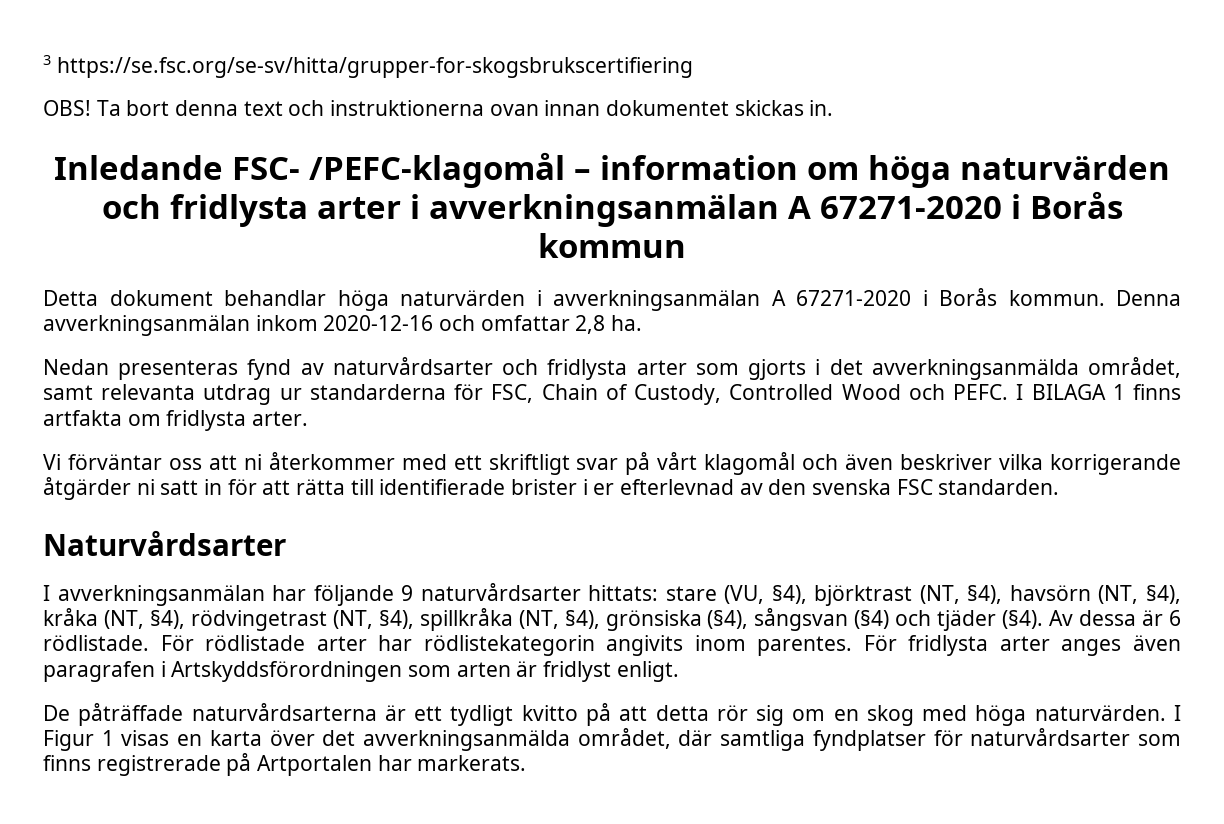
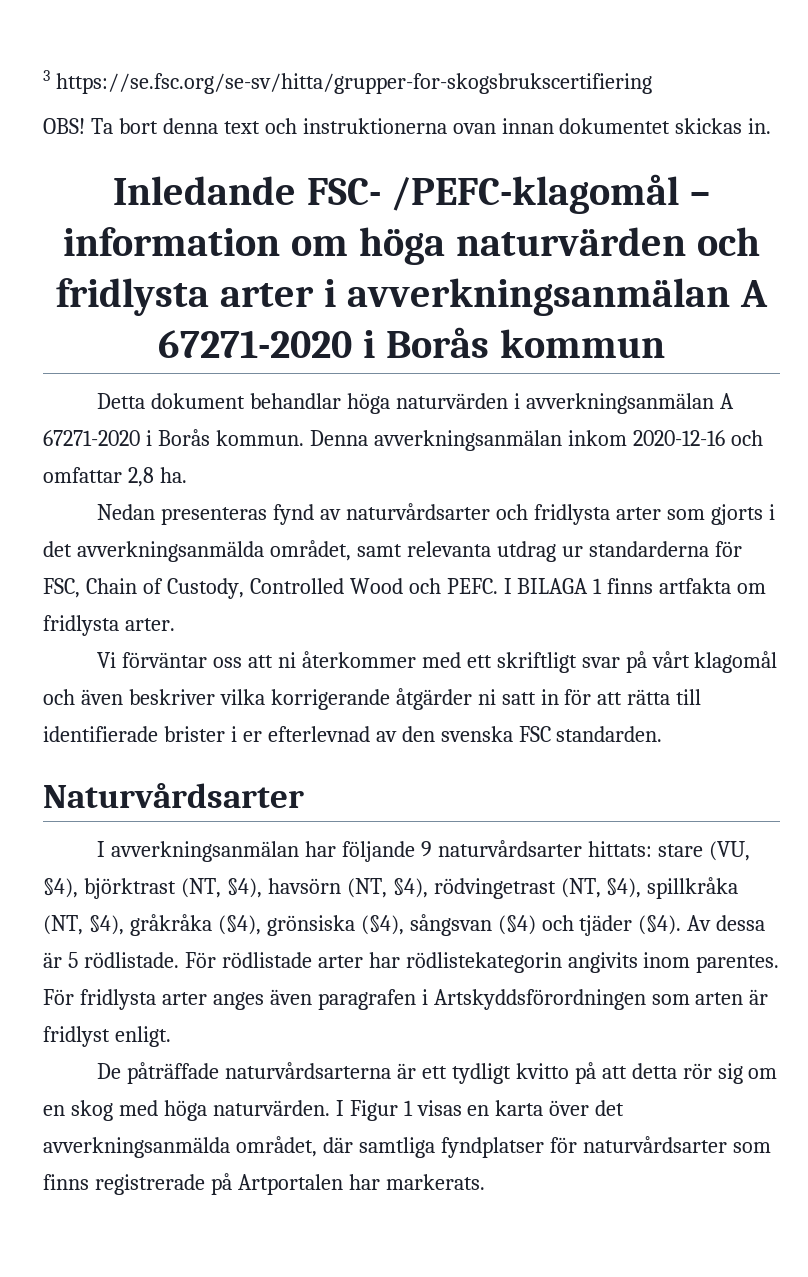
[43,608,185,629] kråka (NT, §4), -> (428, 888) none
(600, 619) none -> [129,914,261,936] gråkråka (§4),
[1168,610,1181,626] 6 -> [67,952,78,968] 5

